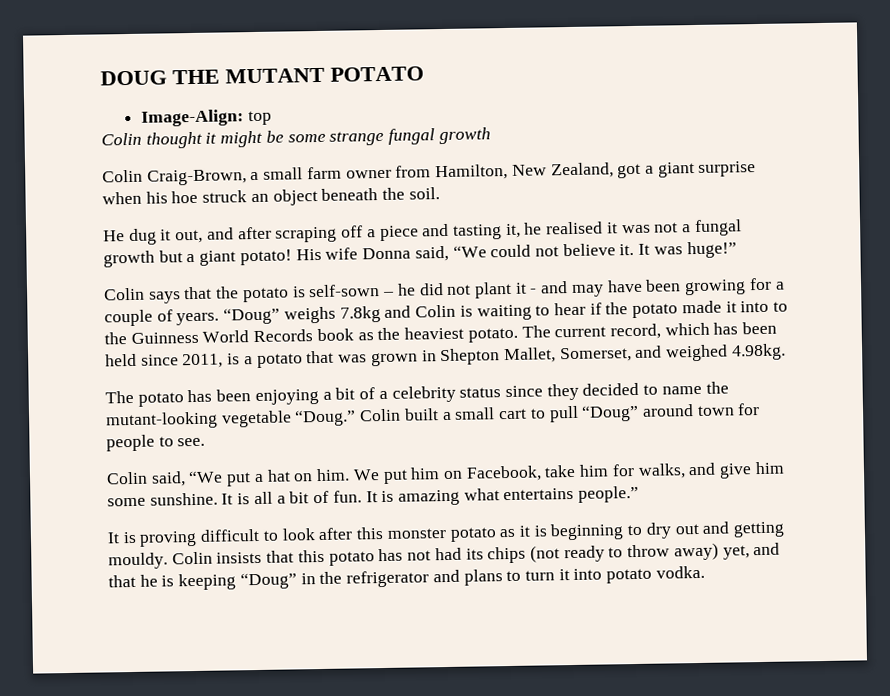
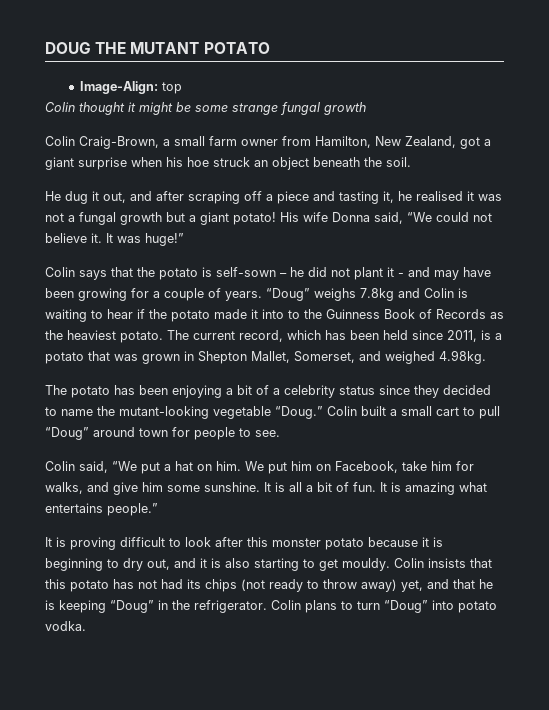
[202,328,354,343] World Records book -> [384,309,486,319] Book of Records
[499,528,517,538] as -> [368,537,418,547] because
[674,521,786,538] out and getting -> [147,558,338,571] out, and it is also starting to get
[346,569,460,588] refrigerator and -> [194,600,301,613] refrigerator. Colin
[558,569,570,581] it -> [384,600,428,613] “Doug”

